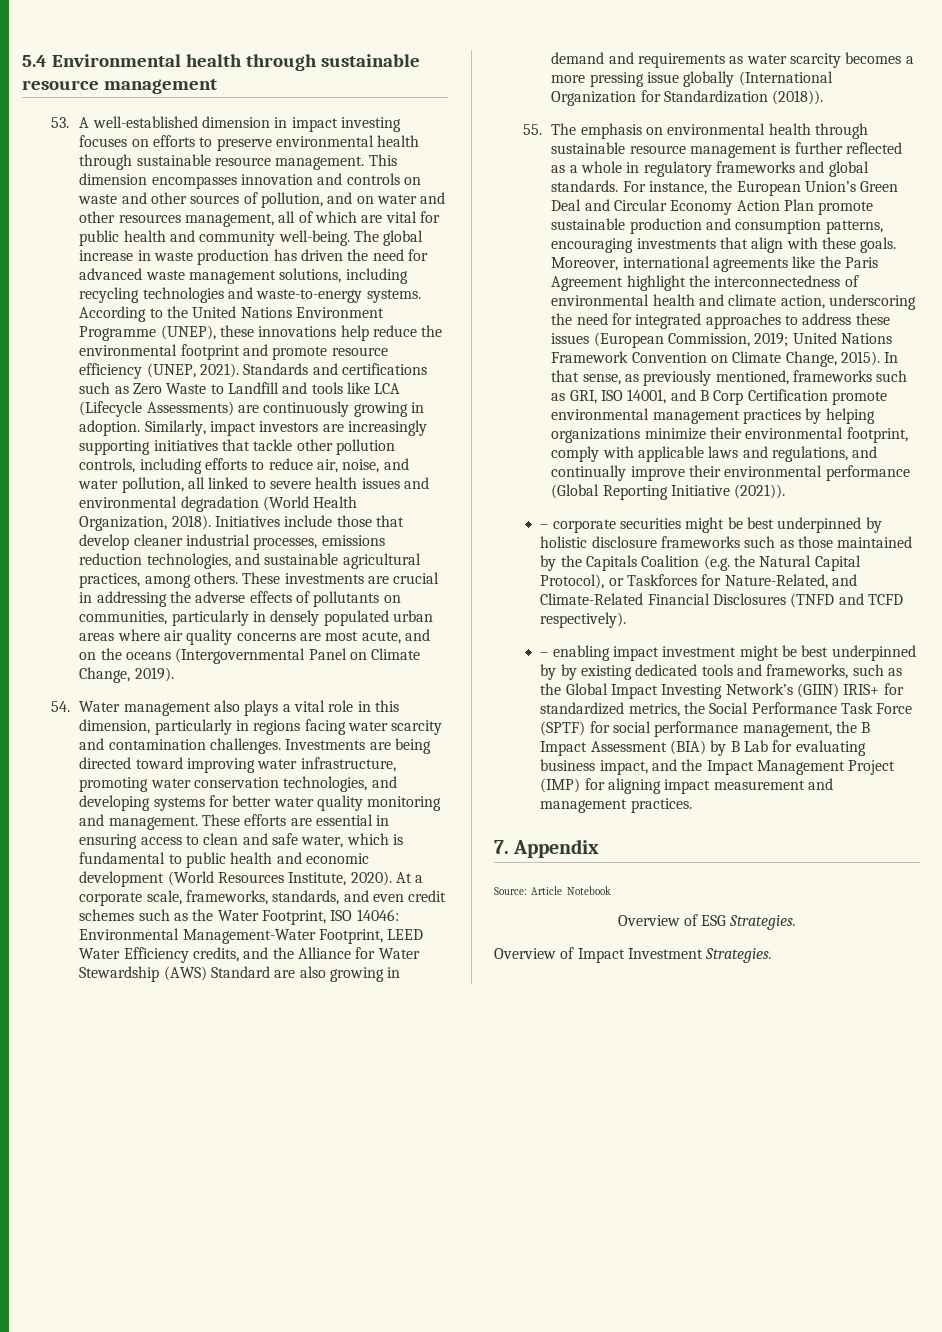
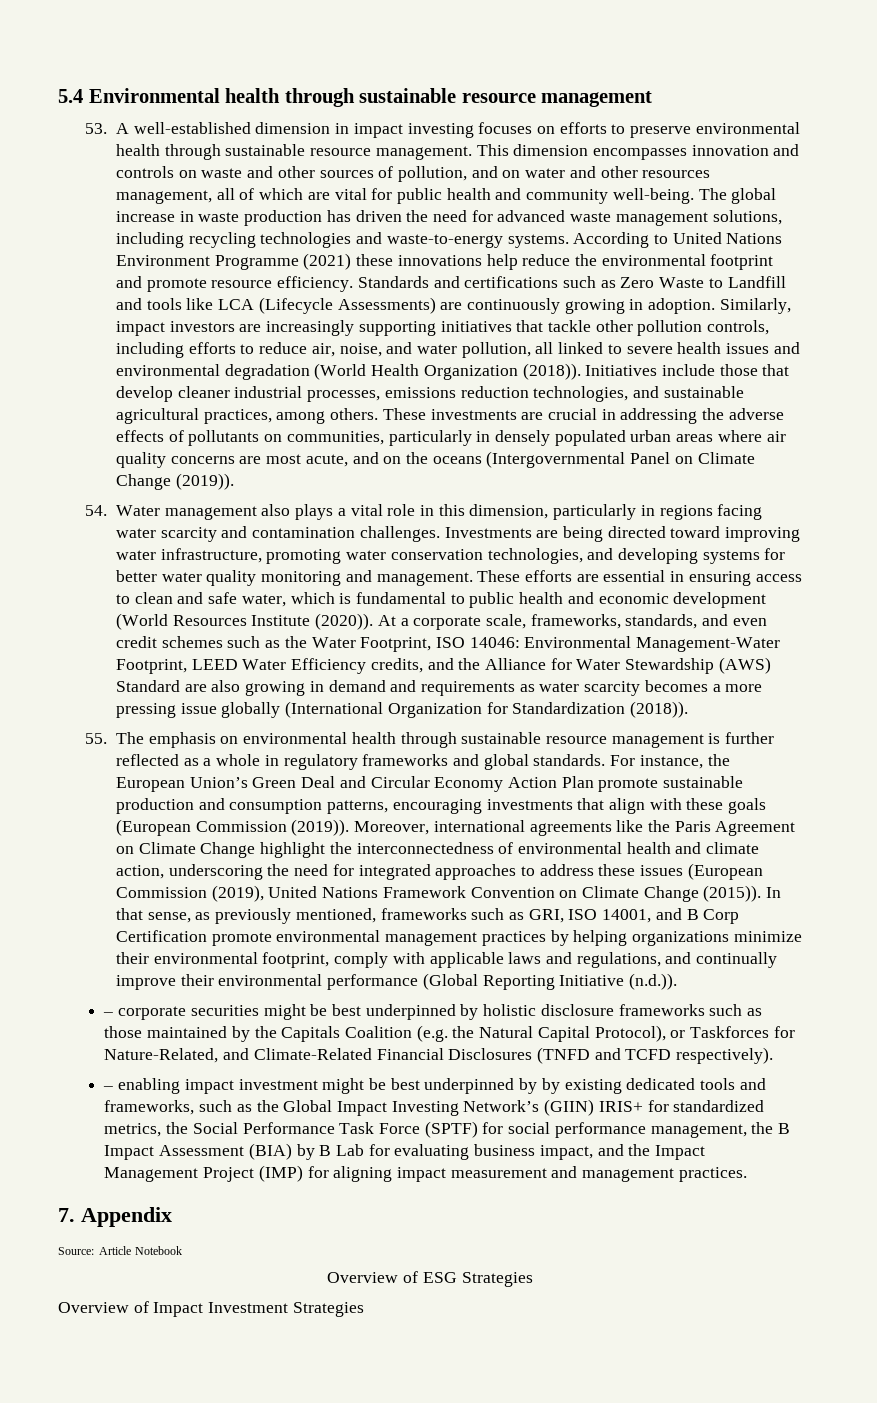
[166,306,188,318] the -> (668, 239) none
[160,325,216,340] (UNEP), -> [303,253,352,270] (2021)
[79,363,239,379] efficiency (UNEP, 2021). -> [277,276,354,292] efficiency.
[79,515,211,531] Organization, 2018). -> [423,363,581,380] Organization (2018)).
[79,667,174,683] Change, 2019). -> [115,473,234,490] Change (2019)).
[288,871,392,886] Institute, 2020). -> [251,613,374,630] Institute (2020)).
[860,237,897,253] goals. -> [728,798,767,814] [115,819,350,836] goals (European Commission (2019)).
(624, 283) none -> [115,842,256,858] on Climate Change
[667,332,789,347] Commission, 2019; -> [115,885,264,902] Commission (2019),
[785,351,880,367] Change, 2015). -> [643,885,762,902] Change (2015)).
[734,484,786,499] (2021)). -> [628,973,677,990] (n.d.)).
[729,915,797,930] Strategies. -> [461,1272,533,1287] Strategies
[705,948,773,963] Strategies. -> [292,1302,364,1317] Strategies

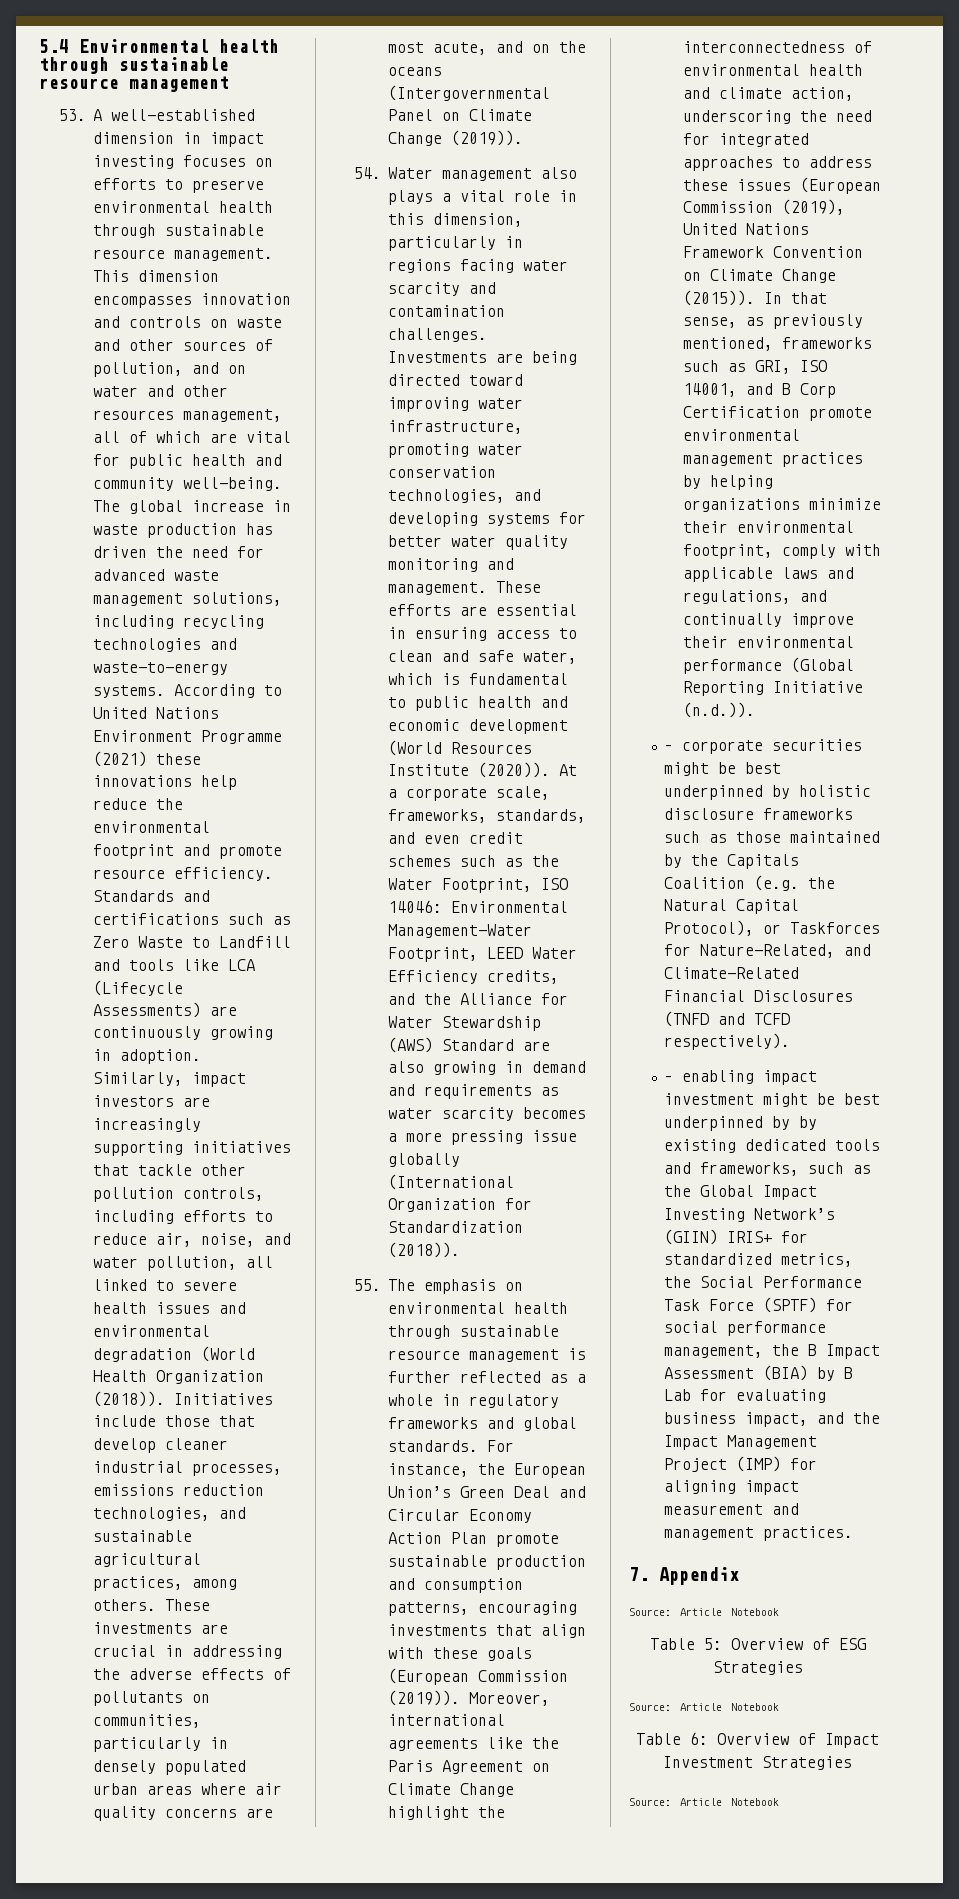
(183, 1250) none -> [649,1638,722,1650] Table 5:
(533, 1279) none -> [629,1703,779,1711] [636,1732,708,1745] Source: Article Notebook // Table 6:
(364, 1309) none -> [629,1798,779,1806] // Source: Article Notebook

